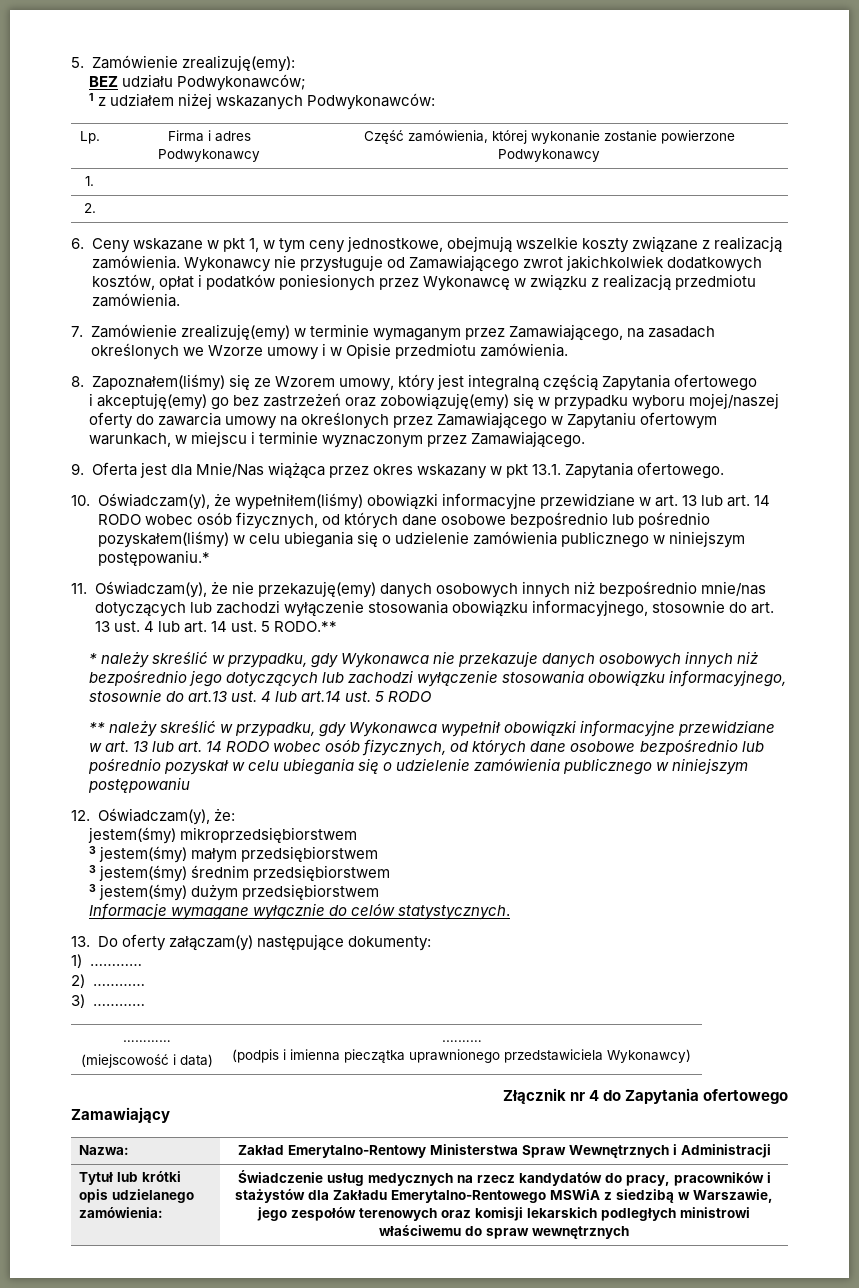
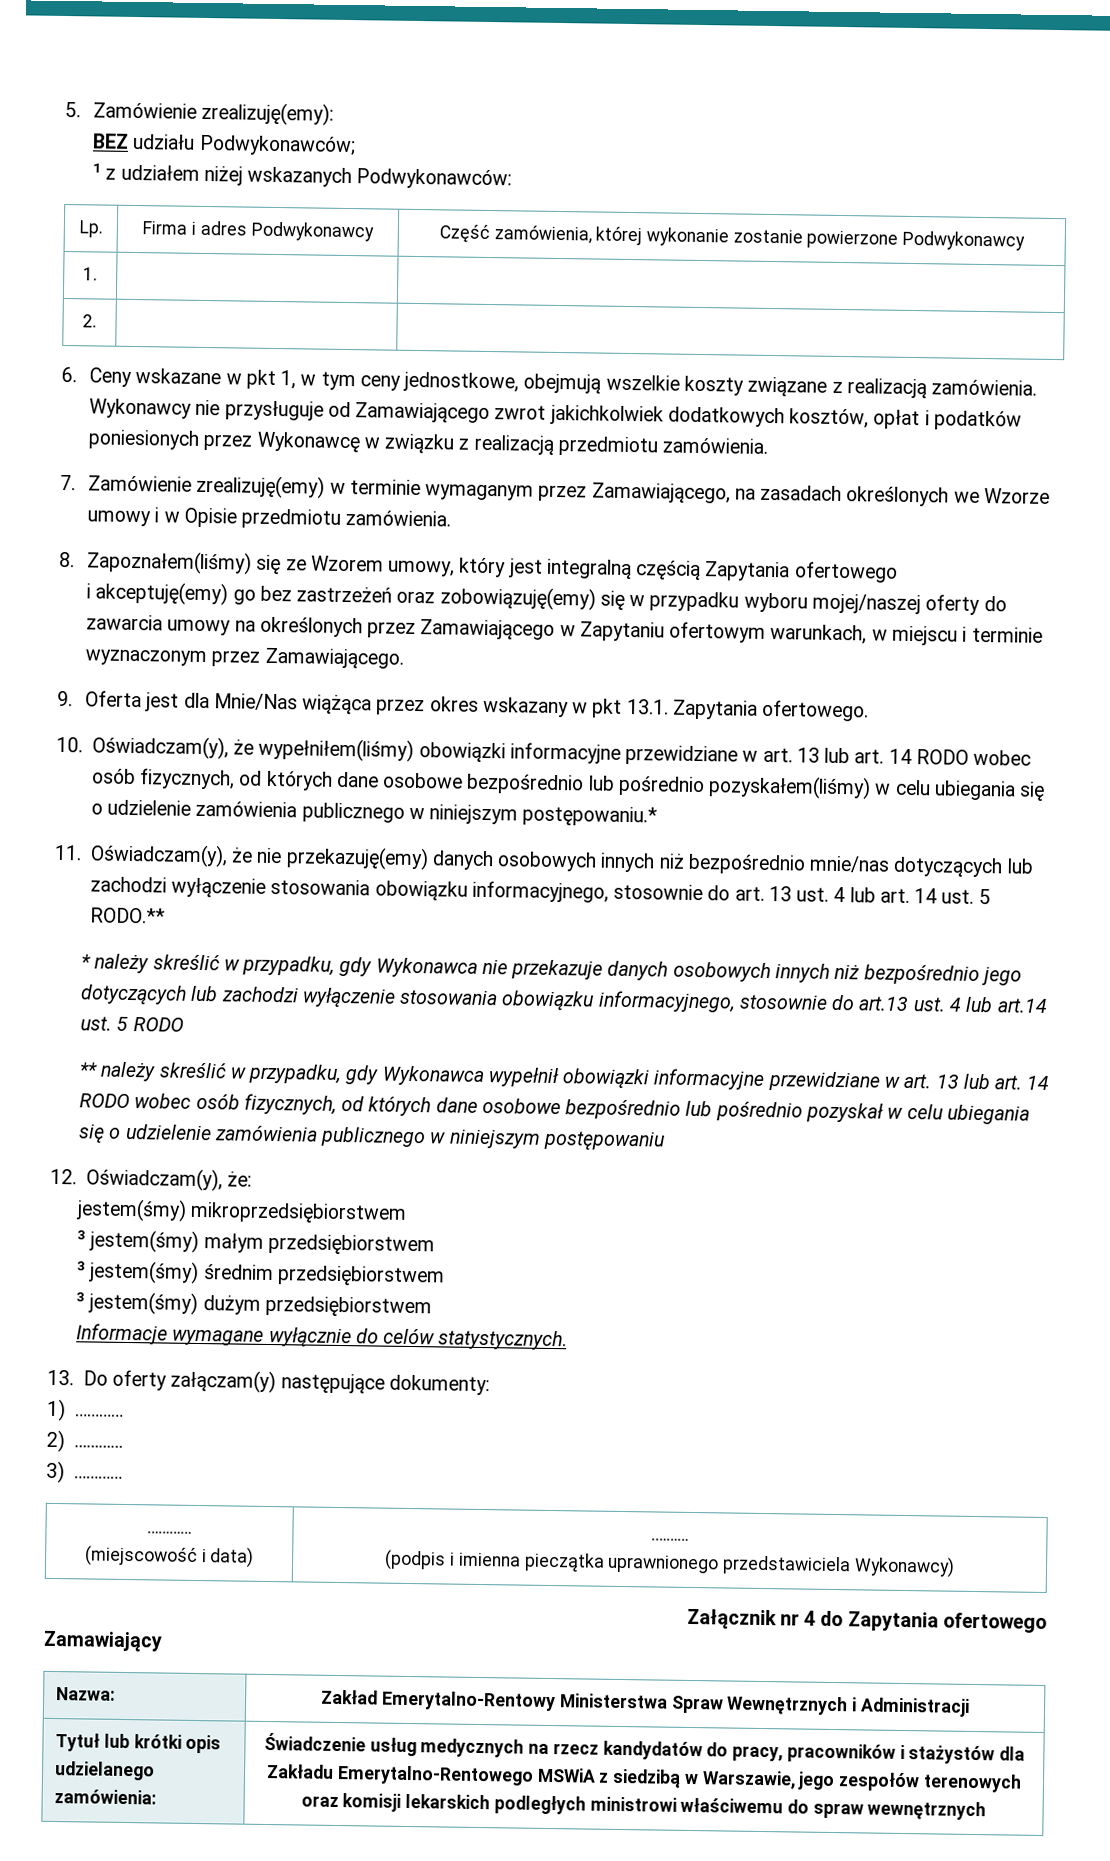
[502,1088,566,1104] Złącznik -> [686,1608,777,1631] Załącznik

